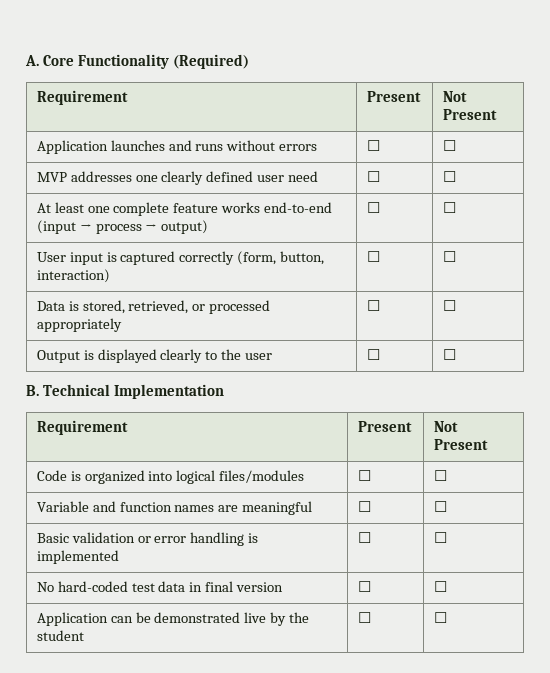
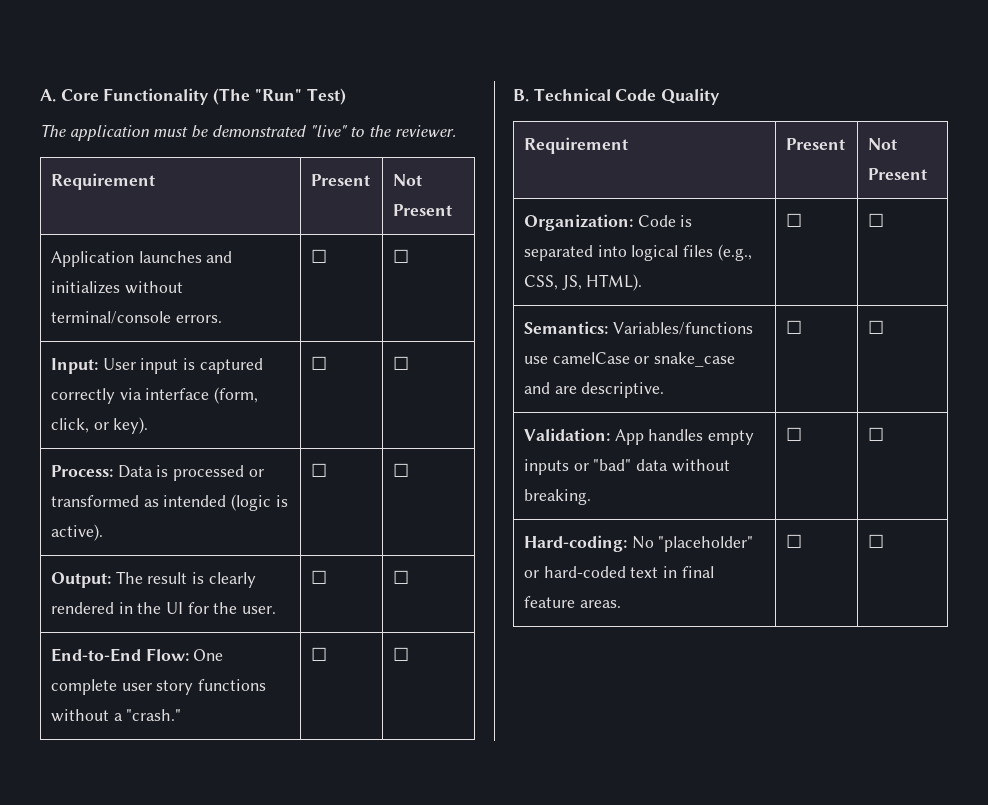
[172,54,249,69] (Required) -> [213,88,346,105] [40,124,456,141] (The "Run" Test) // The application must be demonstrated "live" to the reviewer.
[195,140,318,151] [366,140,380,151] [442,140,456,151] [36,171,319,185] [366,171,380,182] [442,171,456,182] [36,202,333,216] [36,220,209,234] [366,202,380,213] [442,202,456,213] [36,251,325,265] [36,269,110,283] [366,251,380,262] [442,251,456,262] [36,300,271,314] [36,318,122,332] [366,300,380,311] [442,300,456,311] [36,349,273,363] runs without errors | ☐ | ☐ // MVP addresses one clearly defined user need | ☐ | ☐ // At least one complete feature works end-to-end (input → process → output) | ☐ | ☐ // User input is captured correctly (form, button, interaction) | ☐ | ☐ // Data is stored, retrieved, or processed appropriately | ☐ | ☐ // Output is displayed clearly to the user -> [50,281,183,294] [50,311,222,324] [310,249,327,263] [392,249,409,263] [50,358,263,374] [50,387,259,404] [50,417,149,434] [310,356,327,370] [392,356,409,370] [50,465,264,481] [50,494,288,511] [50,524,103,541] [310,463,327,477] [392,463,409,477] [50,571,256,588] [50,602,277,614] [310,570,327,584] [392,570,409,584] [50,648,224,662] [50,679,267,695] [50,709,182,722] initializes without terminal/console errors. | ☐ | ☐ // Input: User input is captured correctly via interface (form, click, or key). | ☐ | ☐ // Process: Data is processed or transformed as intended (logic is active). | ☐ | ☐ // Output: The result is clearly rendered in the UI for the user. | ☐ | ☐ // End-to-End Flow: One complete user story functions without a "crash."
[113,384,224,399] [36,420,128,435] [357,421,412,432] [433,421,458,432] [433,439,488,450] Implementation // Requirement | Present | Not Present // -> [615,88,721,105] [523,137,628,154] [785,138,845,150] [867,138,897,150] [867,168,927,180] [523,214,633,231] Code Quality // Requirement | Present | Not Present // Organization:
[84,470,145,484] organized -> [523,245,593,261] separated
[219,470,305,483] [357,470,371,481] [433,470,447,481] [36,501,313,515] [357,501,371,512] [433,501,447,512] [36,532,259,546] [36,550,119,564] [357,532,371,543] [433,532,447,543] [36,581,284,592] [357,581,371,592] [433,581,447,592] [36,612,310,626] [36,630,84,641] files/modules | ☐ | ☐ // Variable and function names are meaningful | ☐ | ☐ // Basic validation or error handling is implemented | ☐ | ☐ // No hard-coded test data in final version | ☐ | ☐ // Application can be demonstrated live by the student -> [683,244,752,261] [523,274,643,291] [785,213,802,227] [867,213,884,227] [523,321,753,335] [523,352,736,367] [523,382,665,398] [785,320,802,334] [867,320,884,334] [523,428,755,445] [523,459,730,475] [523,489,591,505] [785,427,802,441] [867,427,884,441] [523,535,754,552] [523,566,714,578] [523,596,621,608] files (e.g., CSS, JS, HTML). | ☐ | ☐ // Semantics: Variables/functions use camelCase or snake_case and are descriptive. | ☐ | ☐ // Validation: App handles empty inputs or "bad" data without breaking. | ☐ | ☐ // Hard-coding: No "placeholder" or hard-coded text in final feature areas.

